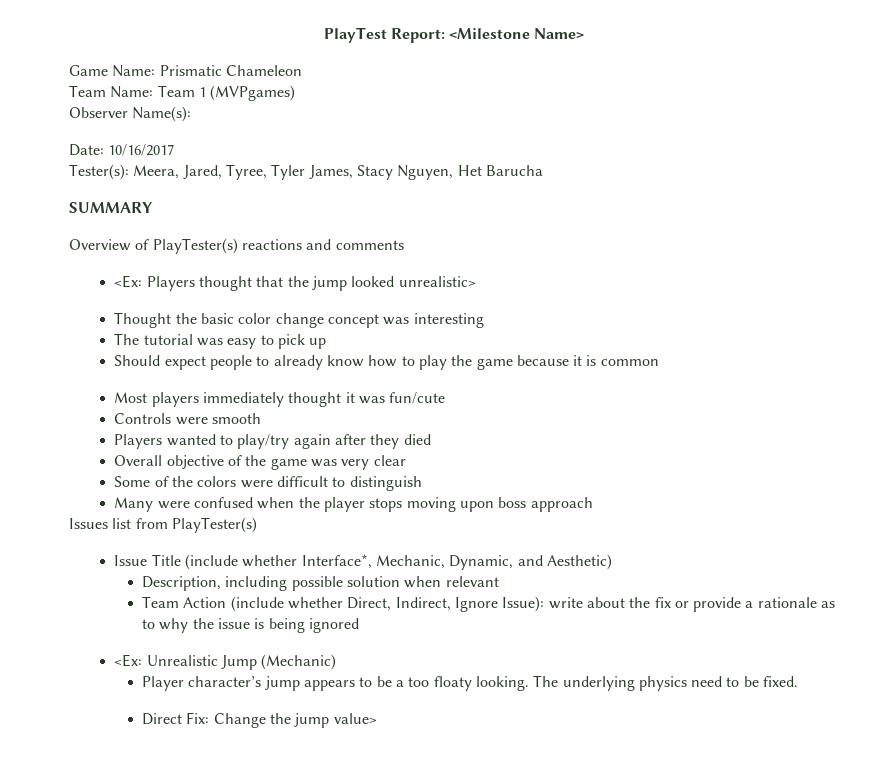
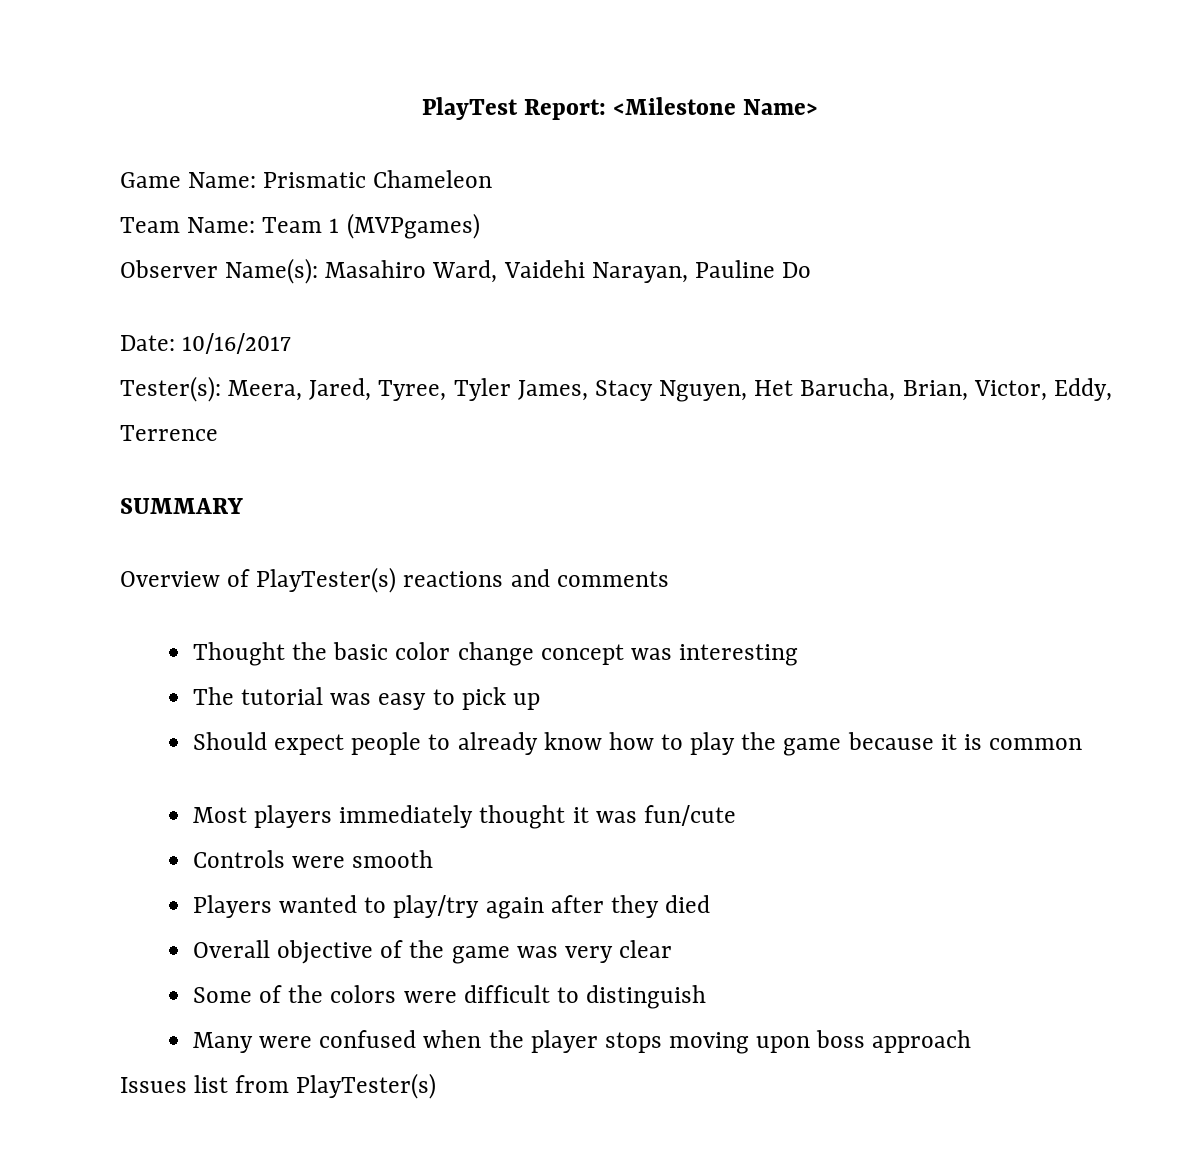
(192, 114) none -> [325,260,812,283] Masahiro Ward, Vaidehi Narayan, Pauline Do
[485,165,543,176] Barucha -> [800,378,1112,401] [120,425,218,441] Barucha, Brian, Victor, Eddy, Terrence
[114,275,476,291] // <Ex: Players thought that the jump looked unrealistic> -> (669, 579) none
[114,554,612,570] [141,576,499,591] [141,596,836,612] [141,618,359,633] [114,654,337,670] [141,675,799,691] [141,712,377,728] // Issue Title (include whether Interface*, Mechanic, Dynamic, and Aesthetic) // Description, including possible solution when relevant // Team Action (include whether Direct, Indirect, Ignore Issue): write about the fix or provide a rationale as to why the issue is being ignored // <Ex: Unrealistic Jump (Mechanic) // Player character’s jump appears to be a too floaty looking. The underlying physics need to be fixed. // Direct Fix: Change the jump value> -> (437, 1086) none

